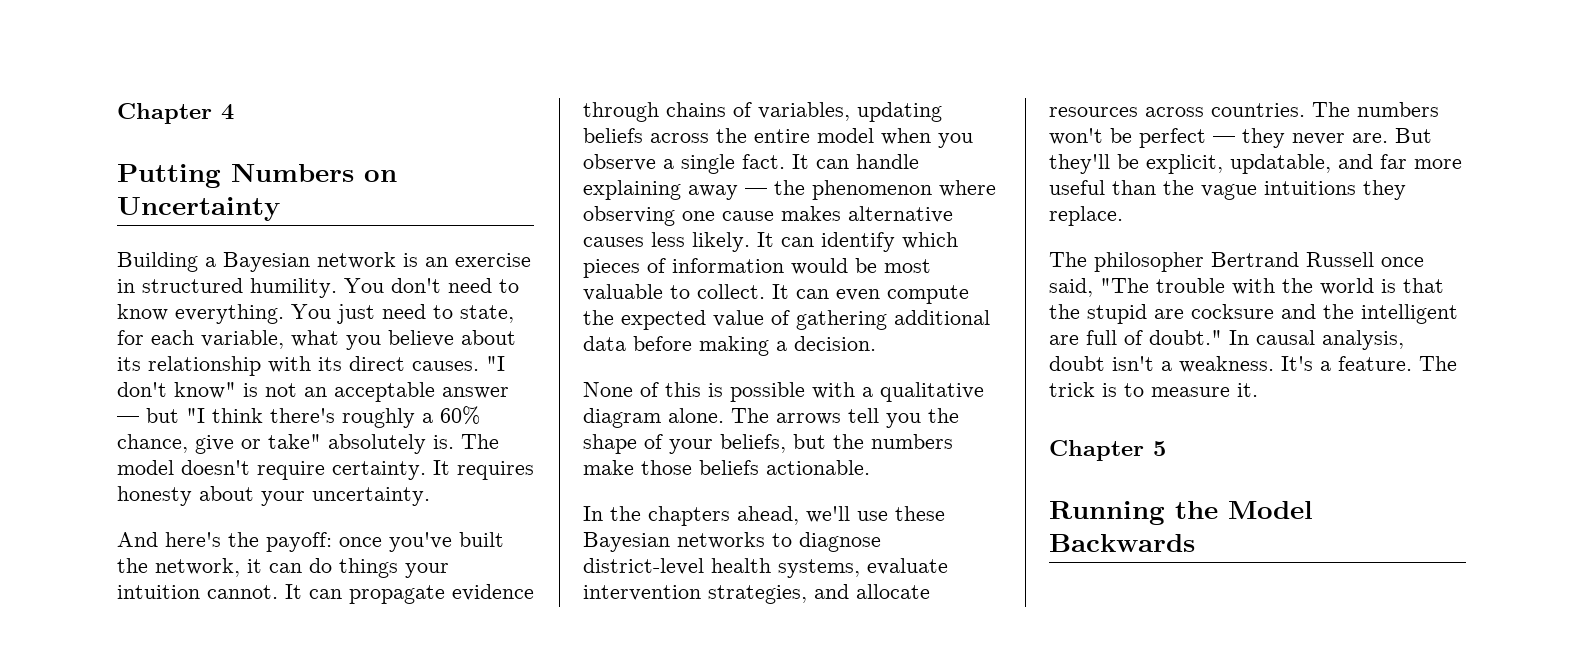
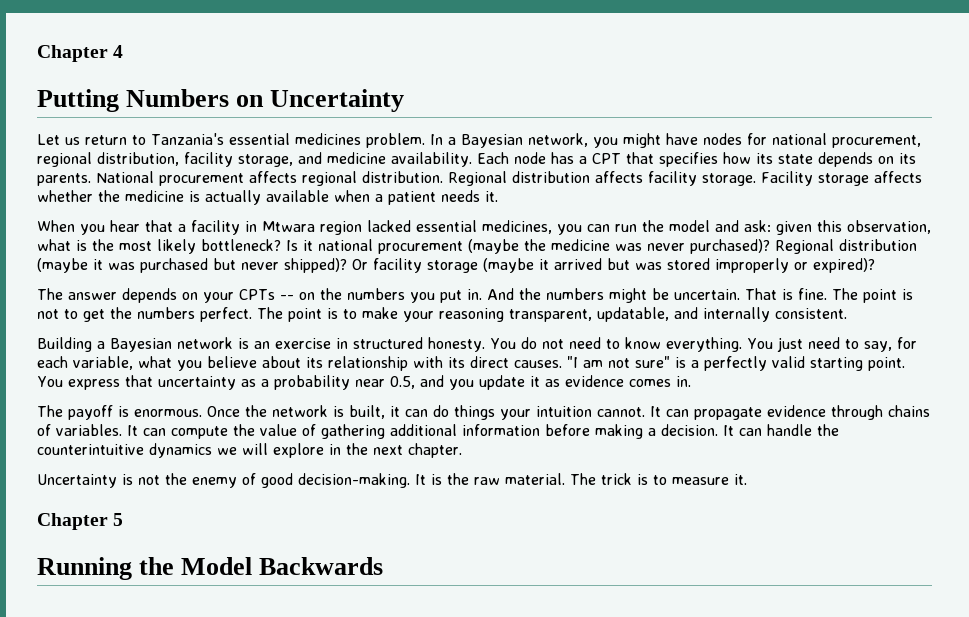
(280, 209) none -> [37,133,921,148] [37,152,916,167] [37,171,922,186] [37,190,498,205] [37,220,931,235] [37,239,917,254] [37,258,875,273] [37,288,913,303] [37,307,847,322] // Let us return to Tanzania's essential medicines problem. In a Bayesian network, you might have nodes for national procurement, regional distribution, facility storage, and medicine availability. Each node has a CPT that specifies how its state depends on its parents. National procurement affects regional distribution. Regional distribution affects facility storage. Facility storage affects whether the medicine is actually available when a patient needs it. // When you hear that a facility in Mtwara region lacked essential medicines, you can run the model and ask: given this observation, what is the most likely bottleneck? Is it national procurement (maybe the medicine was never purchased)? Regional distribution (maybe it was purchased but never shipped)? Or facility storage (maybe it arrived but was stored improperly or expired)? // The answer depends on your CPTs -- on the numbers you put in. And the numbers might be uncertain. That is fine. The point is not to get the numbers perfect. The point is to make your reasoning transparent, updatable, and internally consistent.
[250,278,441,298] humility. You don't -> [428,337,564,352] honesty. You do not
[460,305,514,323] state, -> [863,341,892,352] say,
[117,382,509,402] [117,406,480,428] [117,434,499,454] [117,460,534,480] [117,486,430,506] [117,532,504,552] [117,558,240,577] don't know" is not an acceptable answer — but "I think there's roughly a 60% chance, give or take" absolutely is. The model doesn't require certainty. It requires honesty about your uncertainty. // And here's the payoff: once you've built the network, -> [583,356,905,371] [37,375,691,390] [37,405,385,420] am not sure" is a perfectly valid starting point. You express that uncertainty as a probability near 0.5, and you update it as evidence comes in. // The payoff is enormous. Once the network is built,
[758,102,942,122] [583,128,973,148] [583,154,919,174] [583,180,996,200] [583,206,953,226] [583,232,958,252] [583,258,931,278] [583,284,880,301] variables, updating beliefs across the entire model when you observe a single fact. It can handle explaining away — the phenomenon where observing one cause makes alternative causes less likely. It can identify which pieces of information would be most valuable to collect. It can even -> [56,424,166,436] variables. It can
[621,310,706,330] expected -> (255, 430) none
[583,336,626,351] data -> [462,424,540,436] information
[583,382,984,402] [583,408,959,428] [583,434,953,454] [583,460,870,475] [583,506,945,526] [583,532,881,552] [583,558,948,578] [583,584,930,604] [1049,102,1439,117] [1049,128,1432,148] [1049,154,1462,174] [1049,180,1406,200] [1049,206,1123,226] [1049,252,1424,272] [1049,278,1444,297] [1049,304,1458,324] [1049,330,1404,350] [1049,356,1412,373] // None of this is possible with a qualitative diagram alone. The arrows tell you the shape of your beliefs, but the numbers make those beliefs actionable. // In the chapters ahead, we'll use these Bayesian networks to diagnose district-level health systems, evaluate intervention strategies, and allocate resources across countries. The numbers won't be perfect — they never are. But they'll be explicit, updatable, and far more useful than the vague intuitions they replace. // The philosopher Bertrand Russell once said, "The trouble with the world is that the stupid are cocksure and the intelligent are full of doubt." In causal analysis, doubt isn't a weakness. It's a feature. -> [723,424,839,436] [37,443,462,458] [37,473,565,488] It can handle the counterintuitive dynamics we will explore in the next chapter. // Uncertainty is not the enemy of good decision-making. It is the raw material.

